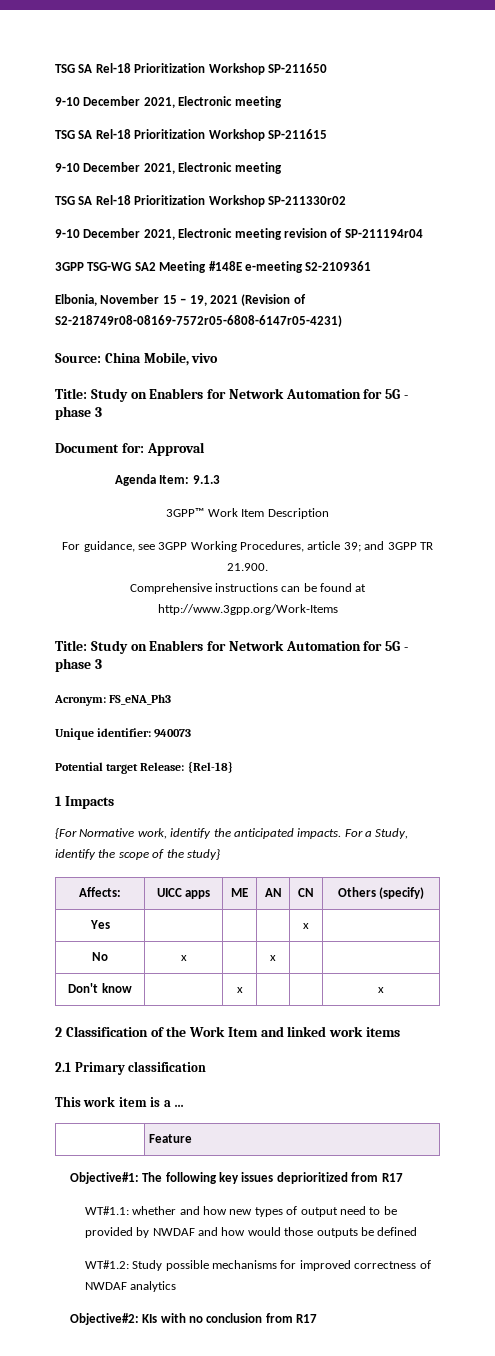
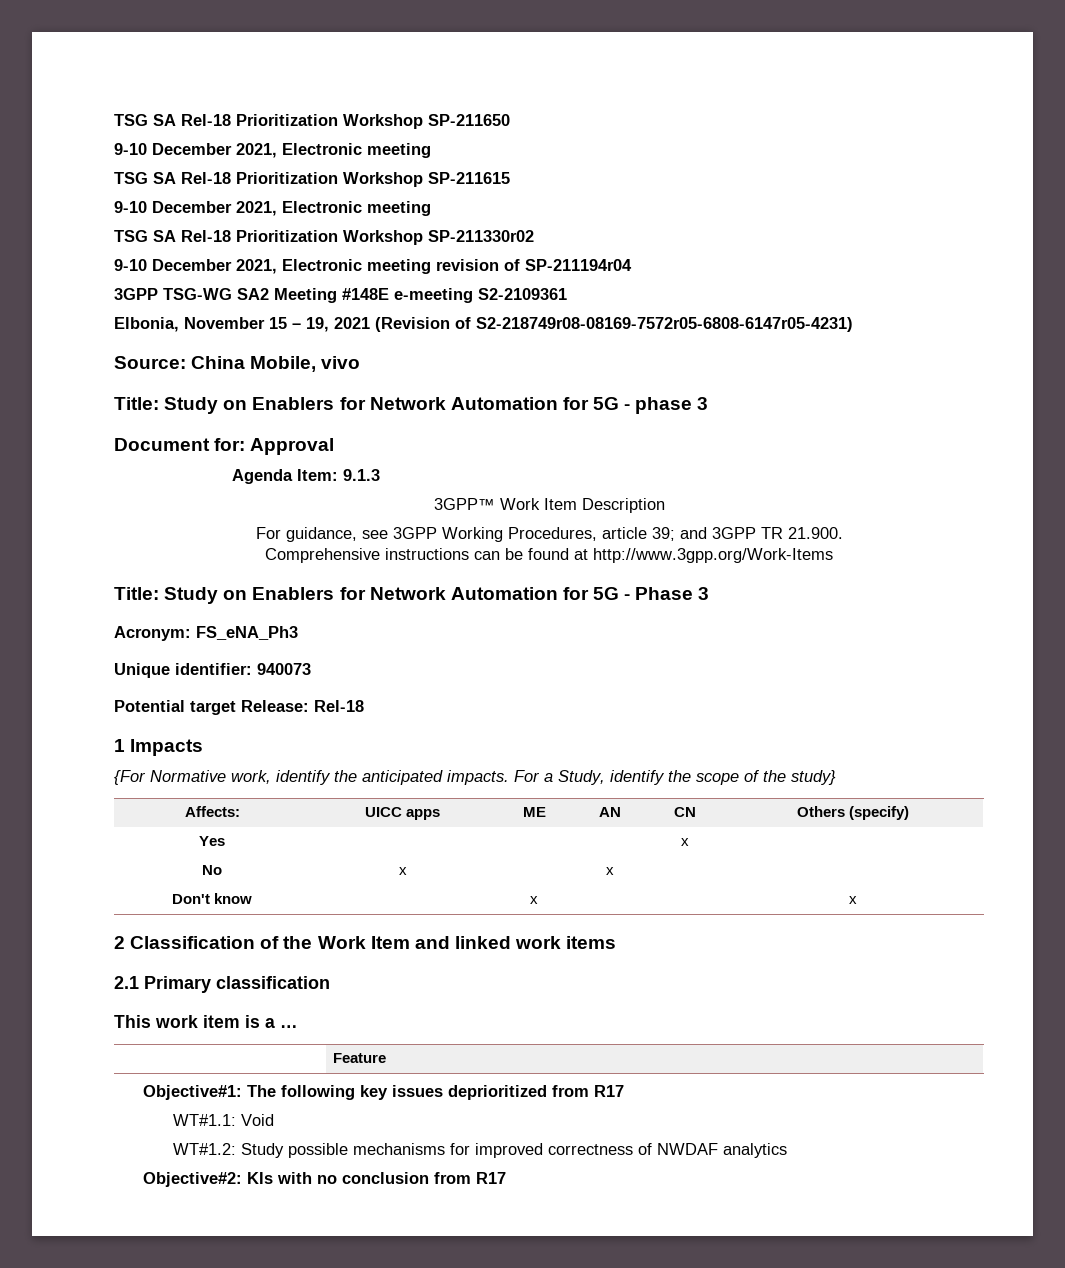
[55,658,91,672] phase -> [635,587,694,600] Phase
[187,761,233,773] {Rel-18} -> [314,700,364,712] Rel-18
[132,1206,397,1217] [84,1227,418,1238] whether and how new types of output need to be provided by NWDAF and how would those outputs be defined -> [240,1114,274,1126] Void

